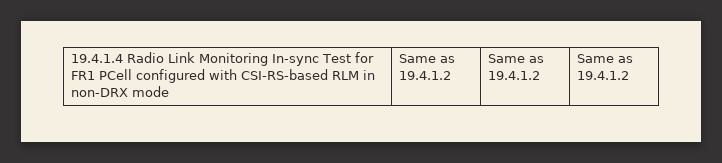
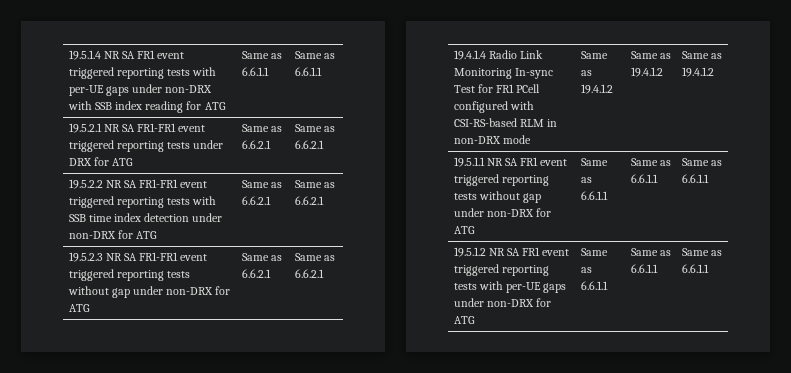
(71, 58) none -> [68,50,185,60] [68,67,217,79] [68,84,213,96] [67,101,226,113] [241,51,282,59] [241,67,269,76] [294,51,335,59] [294,67,322,76] [68,123,206,133] [68,140,224,152] [68,157,133,166] [241,124,282,132] [241,140,271,149] [294,124,335,132] [294,140,324,149] [68,179,208,189] [68,196,217,208] [68,213,223,222] [68,230,157,239] [241,180,282,188] [241,196,271,205] [294,180,335,188] [294,196,324,205] [68,252,208,262] [68,269,190,281] [67,286,231,298] [68,304,90,312] [241,253,282,261] [241,269,271,278] [294,253,335,261] [294,269,324,278] 19.5.1.4 NR SA FR1 event triggered reporting tests with per-UE gaps under non-DRX with SSB index reading for ATG | Same as 6.6.1.1 | Same as 6.6.1.1 // 19.5.2.1 NR SA FR1-FR1 event triggered reporting tests under DRX for ATG | Same as 6.6.2.1 | Same as 6.6.2.1 // 19.5.2.2 NR SA FR1-FR1 event triggered reporting tests with SSB time index detection under non-DRX for ATG | Same as 6.6.2.1 | Same as 6.6.2.1 // 19.5.2.3 NR SA FR1-FR1 event triggered reporting tests without gap under non-DRX for ATG | Same as 6.6.2.1 | Same as 6.6.2.1 //
(630, 75) none -> [453,157,568,167] [453,174,549,186] [453,191,541,203] [453,208,551,217] [453,226,475,234] [580,158,608,166] [580,177,592,183] [580,191,608,200] [630,158,671,166] [630,174,658,183] [681,158,722,166] [681,174,709,183] [453,247,570,257] [453,264,549,276] [453,281,567,293] [453,298,551,307] [453,316,475,324] [580,248,608,256] [580,267,592,273] [580,281,608,290] [630,248,671,256] [630,264,658,273] [681,248,722,256] [681,264,709,273] // 19.5.1.1 NR SA FR1 event triggered reporting tests without gap under non-DRX for ATG | Same as 6.6.1.1 | Same as 6.6.1.1 | Same as 6.6.1.1 // 19.5.1.2 NR SA FR1 event triggered reporting tests with per-UE gaps under non-DRX for ATG | Same as 6.6.1.1 | Same as 6.6.1.1 | Same as 6.6.1.1

